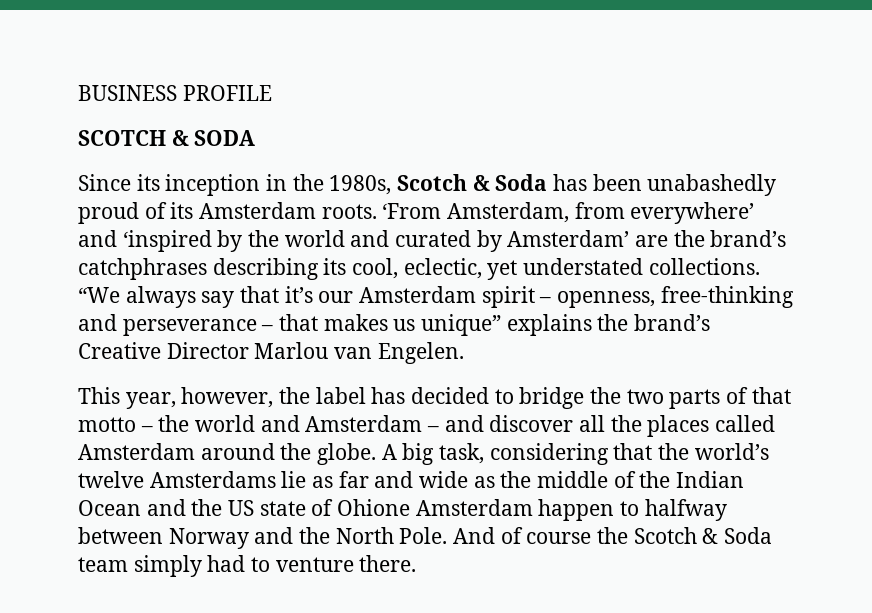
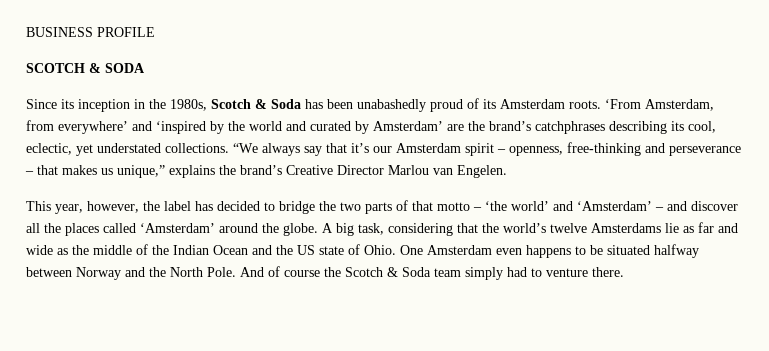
[421,314,502,336] unique” -> [117,165,165,178] unique,”
[158,415,423,432] the world and Amsterdam -> [485,201,652,211] ‘the world’ and ‘Amsterdam’
[78,443,195,460] Amsterdam -> [140,223,215,233] ‘Amsterdam’
[337,499,640,521] Ohione Amsterdam happen to -> [364,245,650,258] Ohio. One Amsterdam even happens to be situated

